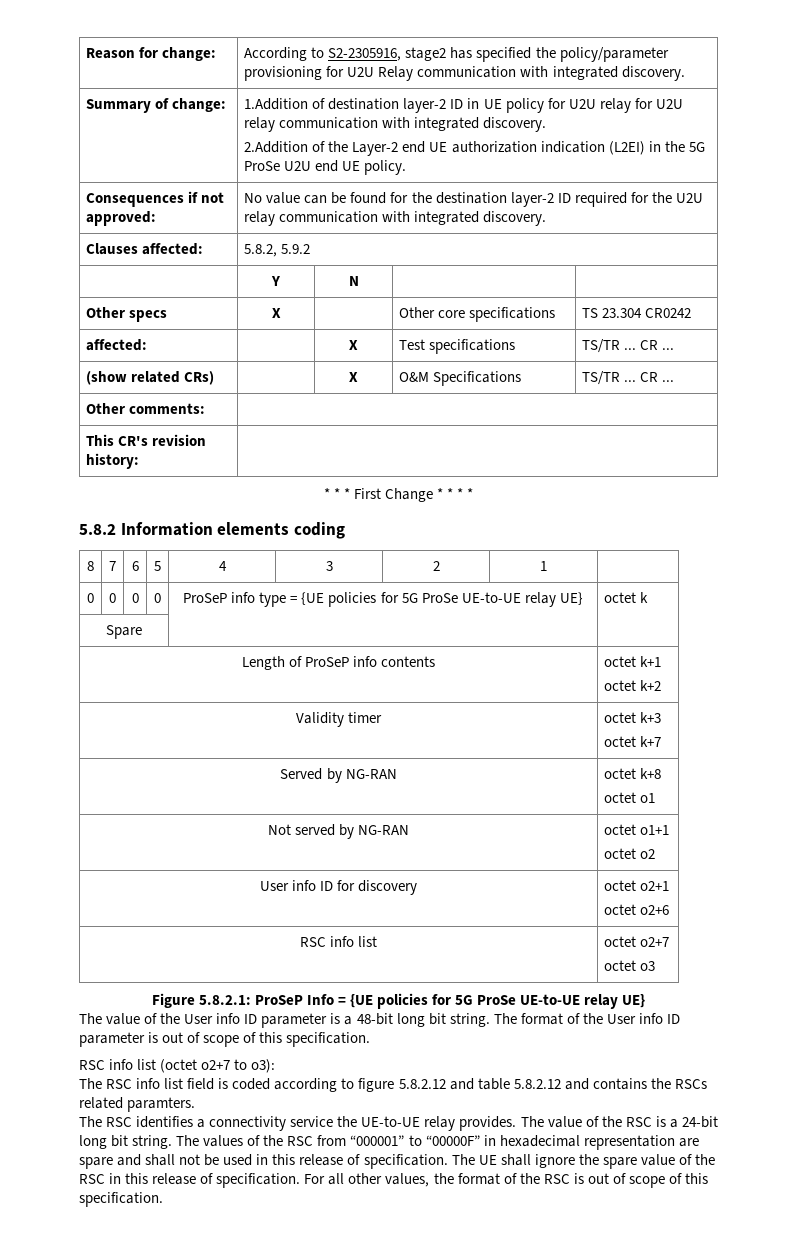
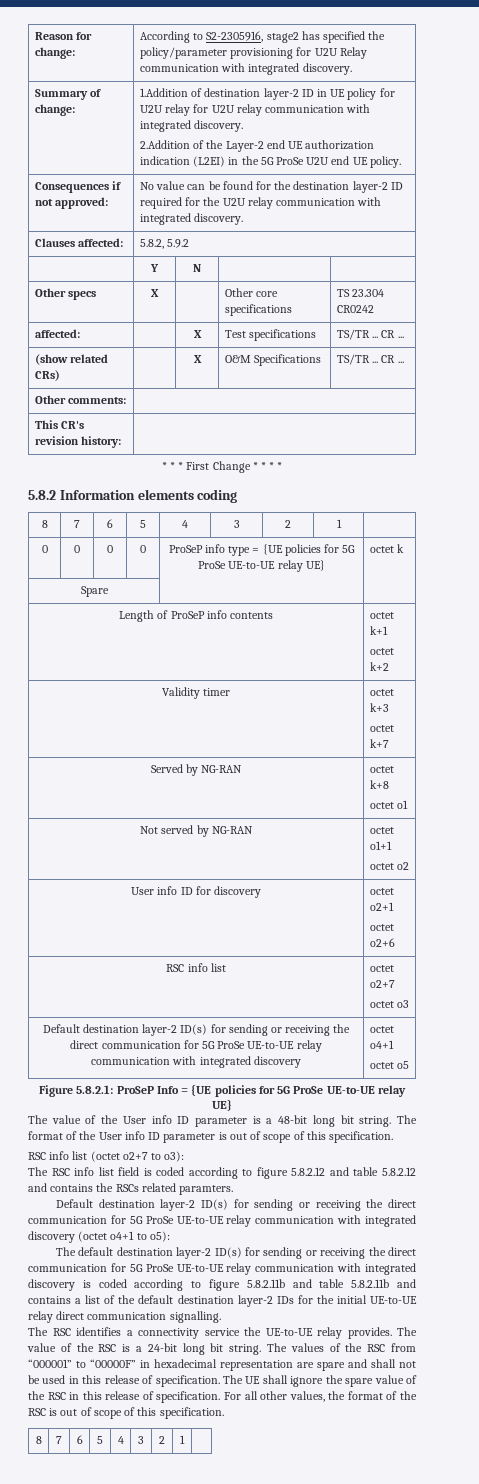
(656, 966) none -> [42,1024,351,1036] [70,1040,322,1052] [91,1056,301,1068] [369,1026,394,1033] [369,1040,394,1049] [369,1061,410,1069] // Default destination layer-2 ID(s) for sending or receiving the direct communication for 5G ProSe UE-to-UE relay communication with integrated discovery | octet o4+1 // octet o5
(196, 1104) none -> [55,1199,416,1211] [28,1215,416,1227] [28,1231,170,1243] [55,1247,417,1259] [28,1263,416,1275] [28,1279,417,1291] [28,1295,417,1307] [28,1311,221,1323] // Default destination layer-2 ID(s) for sending or receiving the direct communication for 5G ProSe UE-to-UE relay communication with integrated discovery (octet o4+1 to o5): // The default destination layer-2 ID(s) for sending or receiving the direct communication for 5G ProSe UE-to-UE relay communication with integrated discovery is coded according to figure 5.8.2.11b and table 5.8.2.11b and contains a list of the default destination layer-2 IDs for the initial UE-to-UE relay direct communication signalling.
(163, 1199) none -> [35,1436,42,1444] [56,1436,62,1444] [76,1435,83,1444] [97,1436,103,1444] [117,1436,124,1444] [138,1436,144,1444] [159,1436,165,1444] [180,1435,185,1444] // 8 | 7 | 6 | 5 | 4 | 3 | 2 | 1 |

